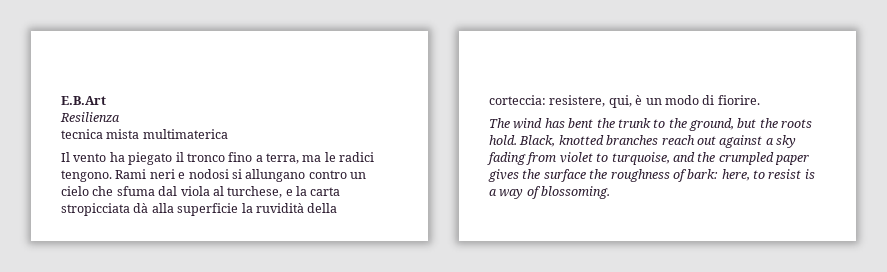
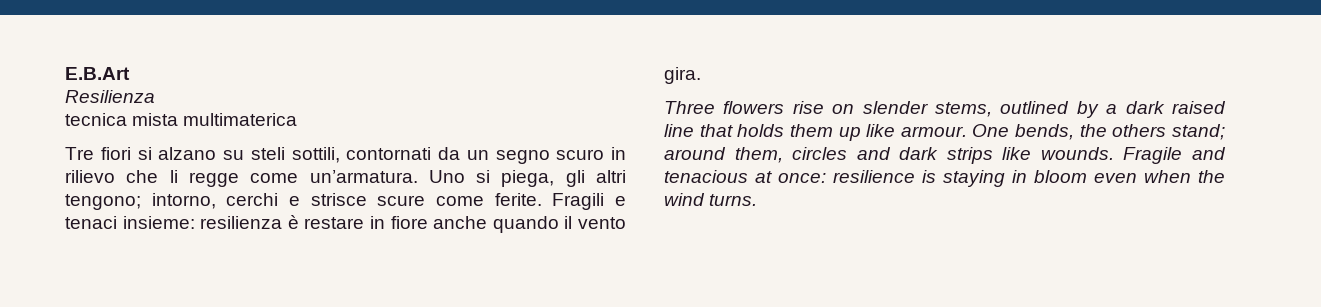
[61,152,375,165] [61,169,366,182] [61,186,341,198] [61,203,338,216] [489,95,760,108] [489,118,813,131] [489,135,796,148] [487,152,809,165] [488,169,815,182] [489,186,611,199] Il vento ha piegato il tronco fino a terra, ma le radici tengono. Rami neri e nodosi si allungano contro un cielo che sfuma dal viola al turchese, e la carta stropicciata dà alla superficie la ruvidità della corteccia: resistere, qui, è un modo di fiorire. // The wind has bent the trunk to the ground, but the roots hold. Black, knotted branches reach out against a sky fading from violet to turquoise, and the crumpled paper gives the surface the roughness of bark: here, to resist is a way of blossoming. -> [65,147,626,164] [65,170,626,187] [65,193,626,210] [65,215,627,233] [664,67,701,84] [664,101,1226,118] [664,124,1225,141] [664,147,1226,164] [664,170,1225,187] [664,193,758,206] Tre fiori si alzano su steli sottili, contornati da un segno scuro in rilievo che li regge come un’armatura. Uno si piega, gli altri tengono; intorno, cerchi e strisce scure come ferite. Fragili e tenaci insieme: resilienza è restare in fiore anche quando il vento gira. // Three flowers rise on slender stems, outlined by a dark raised line that holds them up like armour. One bends, the others stand; around them, circles and dark strips like wounds. Fragile and tenacious at once: resilience is staying in bloom even when the wind turns.

